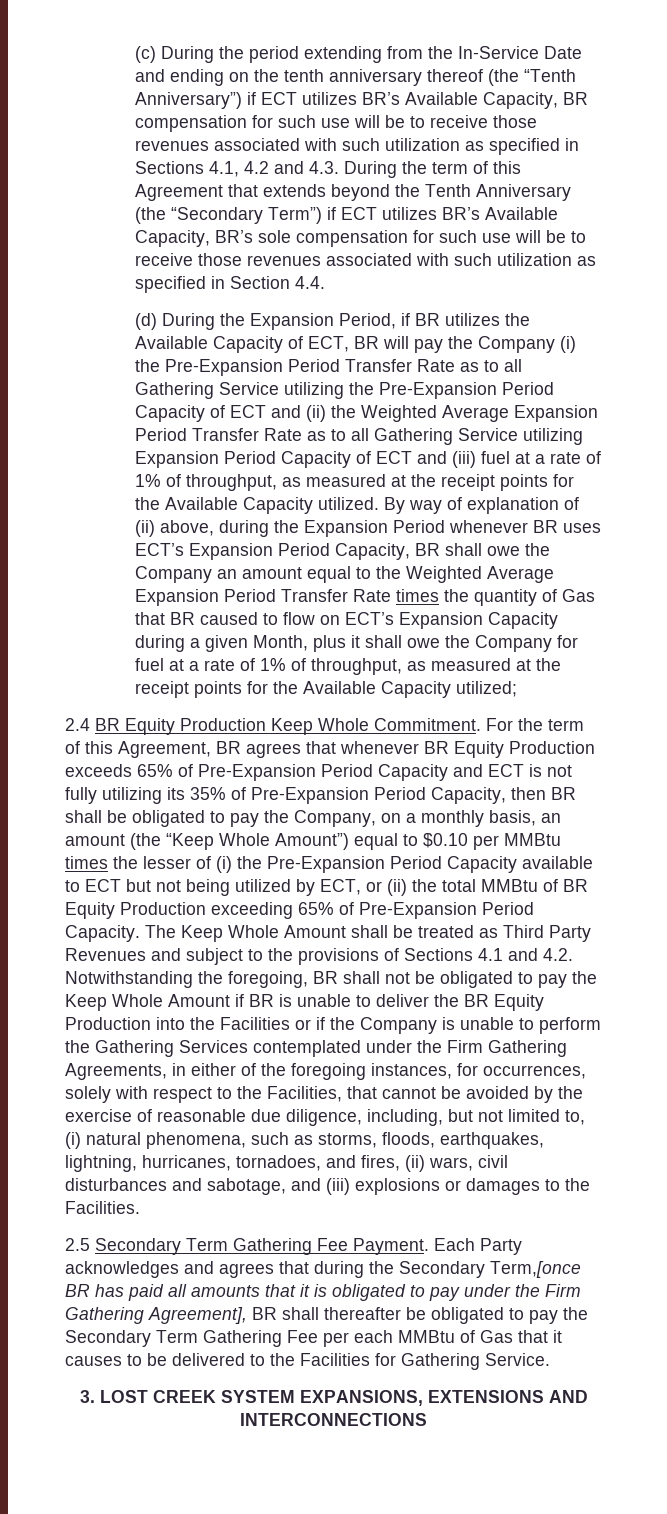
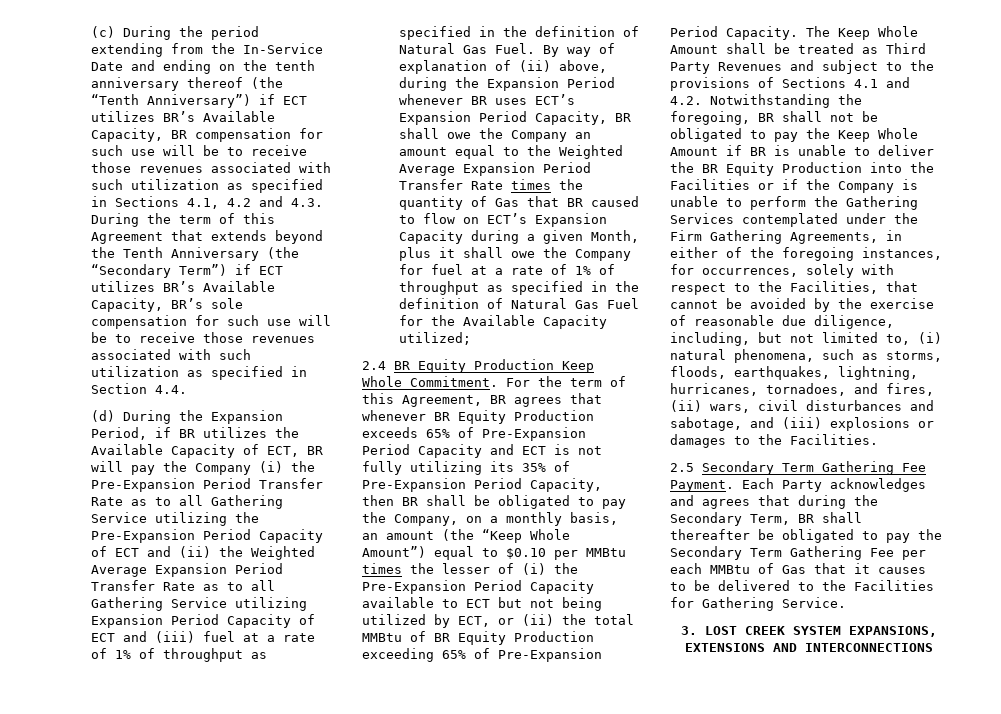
[185,474,574,491] [134,497,379,514] throughput, as measured at the receipt points for the Available Capacity utilized. -> [162,648,267,662] [398,26,639,40] [398,43,535,54] throughput as specified in the definition of Natural Gas Fuel.
[310,658,561,675] [134,681,242,698] throughput, as measured at the receipt points -> [398,281,639,295] [398,298,639,309] throughput as specified in the definition of Natural Gas Fuel
[490,1261,581,1278] [65,1284,581,1301] [65,1307,247,1324] Term,[once BR has paid all amounts that it is obligated to pay under the Firm Gathering Agreement], -> [750,514,790,525] Term,

